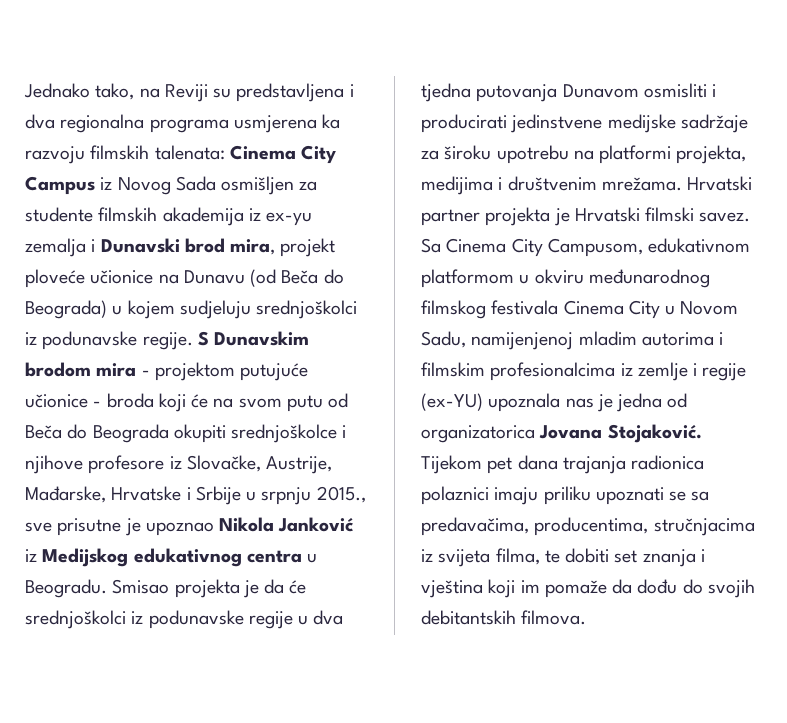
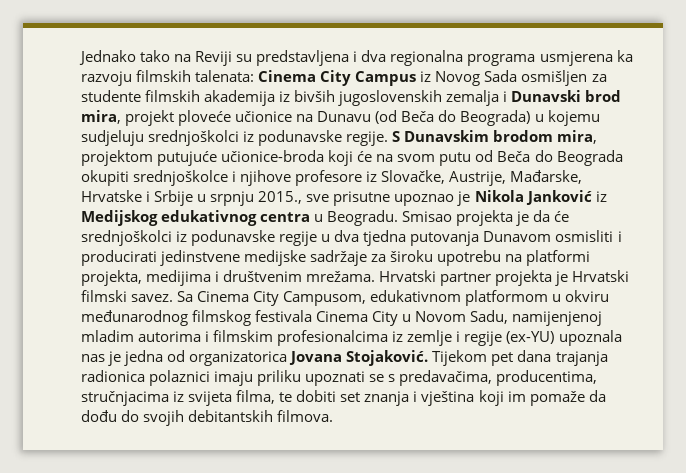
[95,83,135,100] tako, -> [140,50,171,62] tako
[266,212,313,226] ex-yu -> [294,90,443,106] bivših jugoslovenskih
[127,300,175,319] kojem -> [547,110,600,126] kojemu
[96,362,309,381] [25,393,154,408] mira - projektom putujuće učionice - broda -> [557,130,598,144] [81,150,325,166] mira, projektom putujuće učionice-broda
[124,518,214,536] je upoznao -> [394,191,471,206] upoznao je
[691,491,710,501] sa -> [388,374,396,382] s

